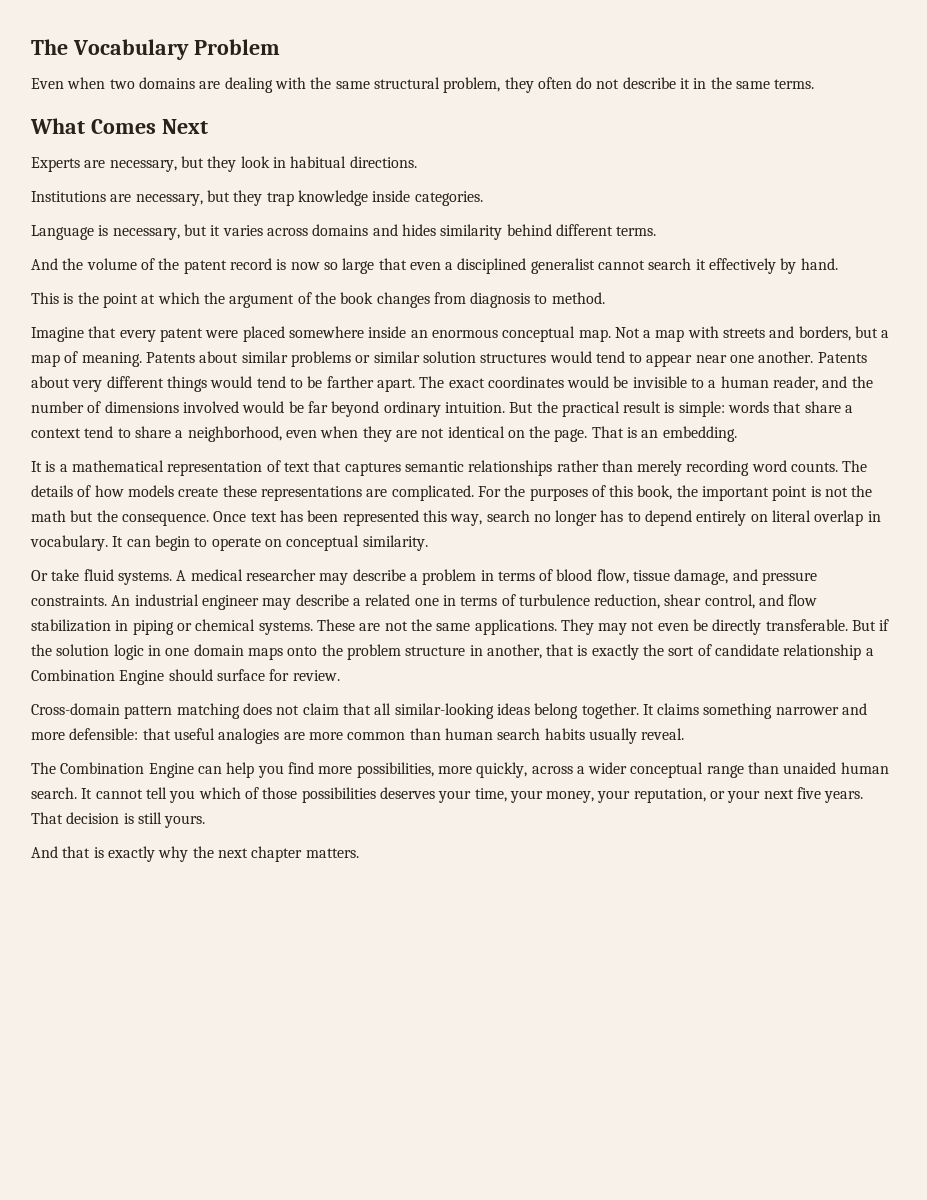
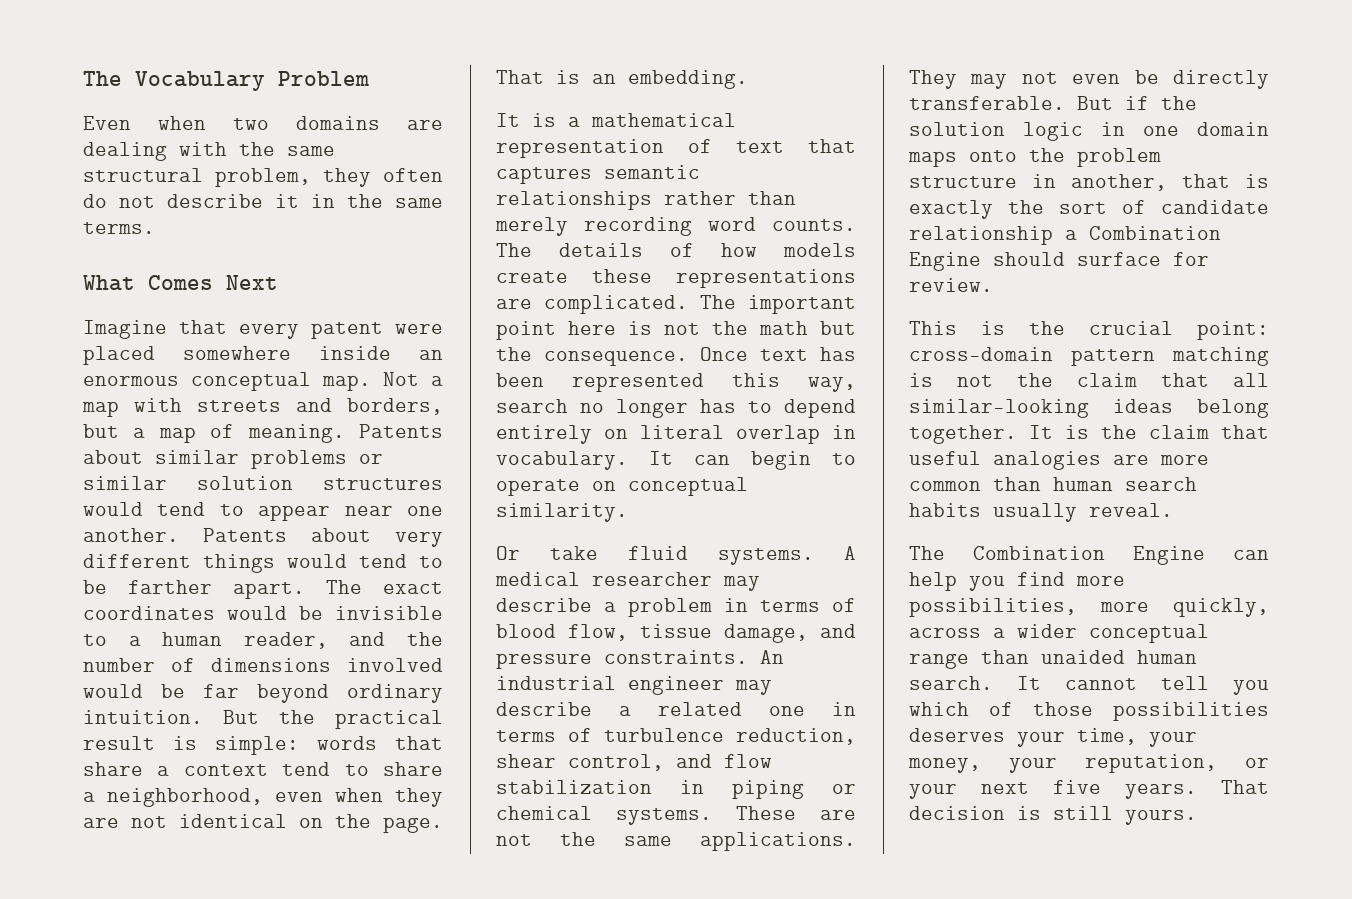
[31,156,417,172] [31,190,483,206] [31,224,657,240] [31,258,838,274] [31,292,605,308] // Experts are necessary, but they look in habitual directions. // Institutions are necessary, but they trap knowledge inside categories. // Language is necessary, but it varies across domains and hides similarity behind different terms. // And the volume of the patent record is now so large that even a disciplined generalist cannot search it effectively by hand. // This is the point at which the argument of the book changes from diagnosis to method. -> (278, 282) none
[477,485,698,501] For the purposes of this book, the -> [700,295,736,309] The
(808, 493) none -> [568,321,616,335] here
[31,703,300,719] Cross-domain pattern matching does not -> [909,321,1269,340] [909,347,1269,366] [909,373,1053,387] This is the crucial point: cross-domain pattern matching is not the
[657,703,868,719] [31,728,139,740] claims something narrower and more defensible: -> [1065,425,1209,439] is the claim
[31,846,359,862] // And that is exactly why the next chapter matters. -> (1197, 817) none

